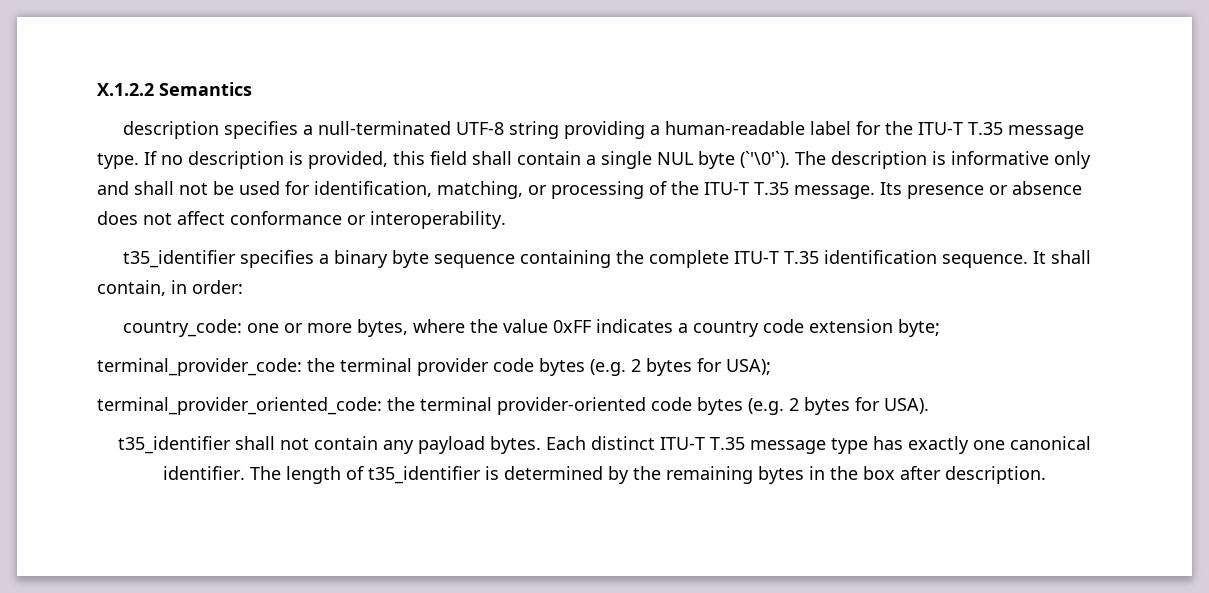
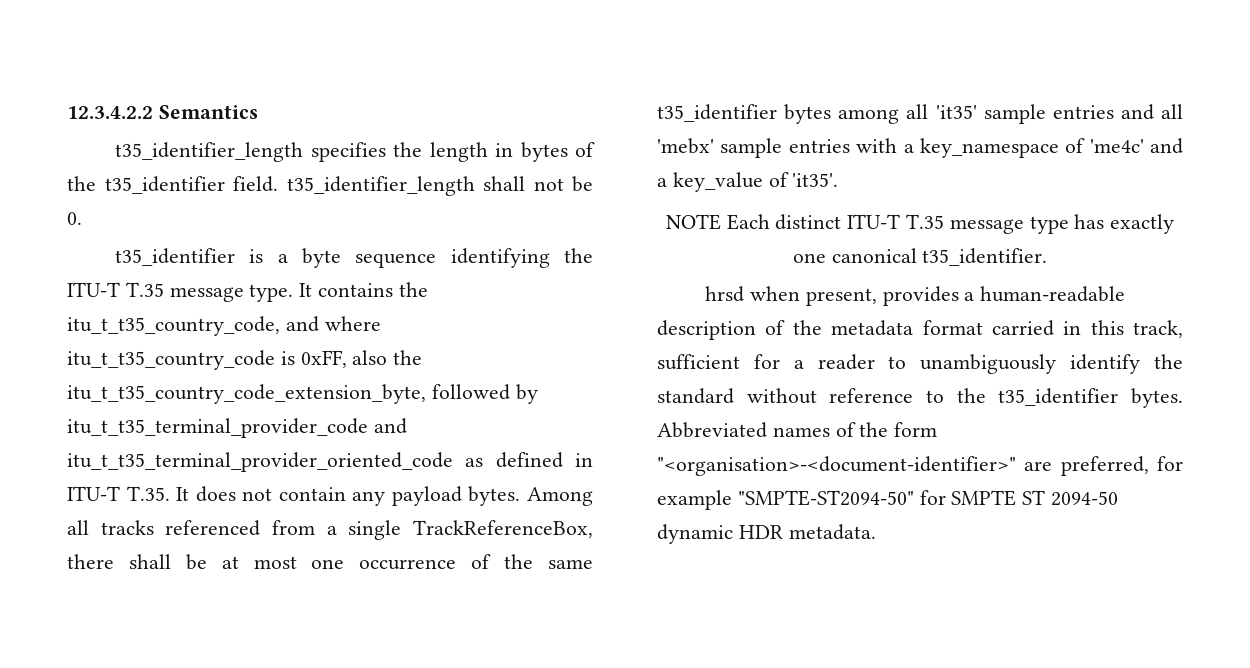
[97,83,154,96] X.1.2.2 -> [67,106,153,119] 12.3.4.2.2
[123,121,882,139] description specifies a null-terminated UTF-8 string providing a human-readable label for -> [115,142,595,162] [67,176,593,196] [67,212,82,225] [115,248,550,268] t35_identifier_length specifies the length in bytes of the t35_identifier field. t35_identifier_length shall not be 0. // t35_identifier is a byte sequence identifying
[144,151,1091,169] [97,181,1082,199] [97,211,506,229] [123,250,1092,268] [97,280,243,296] [123,319,941,337] [97,358,771,376] [97,397,929,415] [118,436,541,454] If no description is provided, this field shall contain a single NUL byte (`'\0'`). The description is informative only and shall not be used for identification, matching, or processing of the ITU-T T.35 message. Its presence or absence does not affect conformance or interoperability. // t35_identifier specifies a binary byte sequence containing the complete ITU-T T.35 identification sequence. It shall contain, in order: // country_code: one or more bytes, where the value 0xFF indicates a country code extension byte; // terminal_provider_code: the terminal provider code bytes (e.g. 2 bytes for USA); // terminal_provider_oriented_code: the terminal provider-oriented code bytes (e.g. 2 bytes for USA). // t35_identifier shall not contain any payload bytes. -> [299,282,428,297] [67,316,381,336] [67,350,423,370] [67,384,538,404] [67,418,407,438] [67,452,593,472] [67,486,593,506] [67,520,593,540] [67,554,594,570] [657,104,1183,124] [657,138,1183,158] [657,172,839,192] [665,214,721,230] It contains the itu_t_t35_country_code, and where itu_t_t35_country_code is 0xFF, also the itu_t_t35_country_code_extension_byte, followed by itu_t_t35_terminal_provider_code and itu_t_t35_terminal_provider_oriented_code as defined in ITU-T T.35. It does not contain any payload bytes. Among all tracks referenced from a single TrackReferenceBox, there shall be at most one occurrence of the same t35_identifier bytes among all 'it35' sample entries and all 'mebx' sample entries with a key_namespace of 'me4c' and a key_value of 'it35'. // NOTE
[163,466,1046,484] identifier. The length of t35_identifier is determined by the remaining bytes in the box after description. -> [922,248,1048,266] [705,286,1126,306] [657,320,1183,340] [657,354,1183,374] [657,388,1183,408] [657,422,938,438] [657,456,1183,476] [657,490,1119,510] [657,524,876,544] t35_identifier. // hrsd when present, provides a human-readable description of the metadata format carried in this track, sufficient for a reader to unambiguously identify the standard without reference to the t35_identifier bytes. Abbreviated names of the form "<organisation>-<document-identifier>" are preferred, for example "SMPTE-ST2094-50" for SMPTE ST 2094-50 dynamic HDR metadata.

